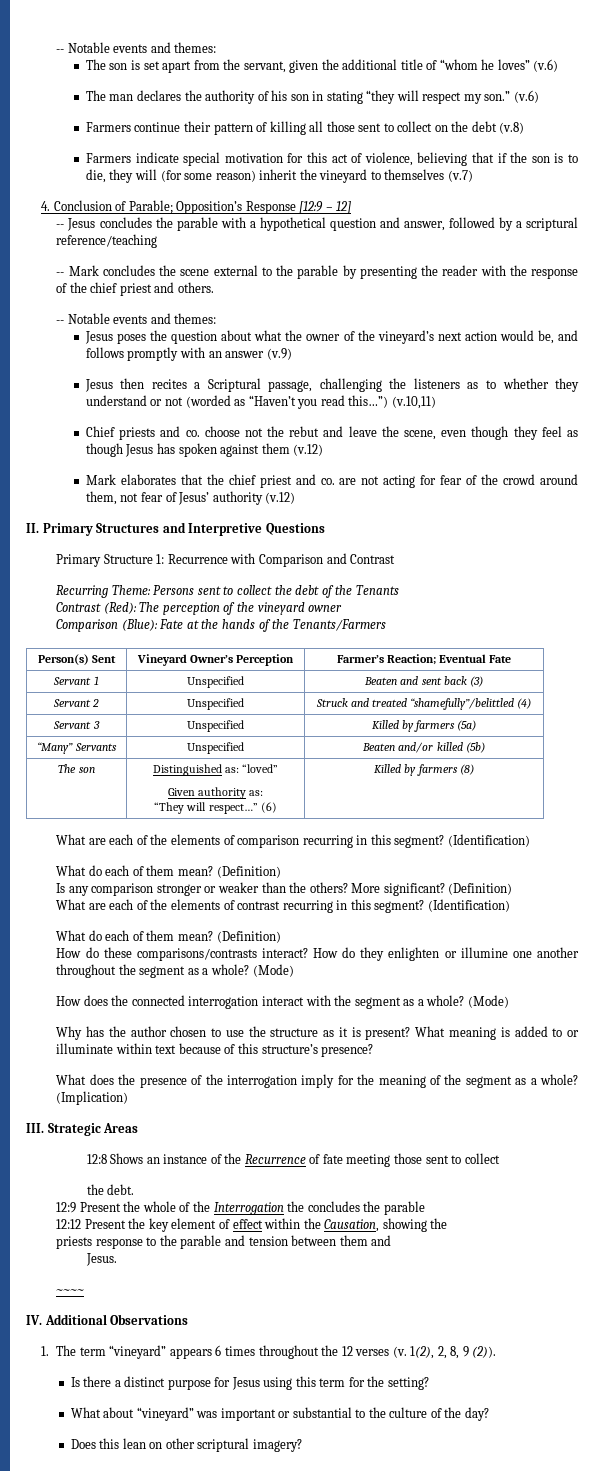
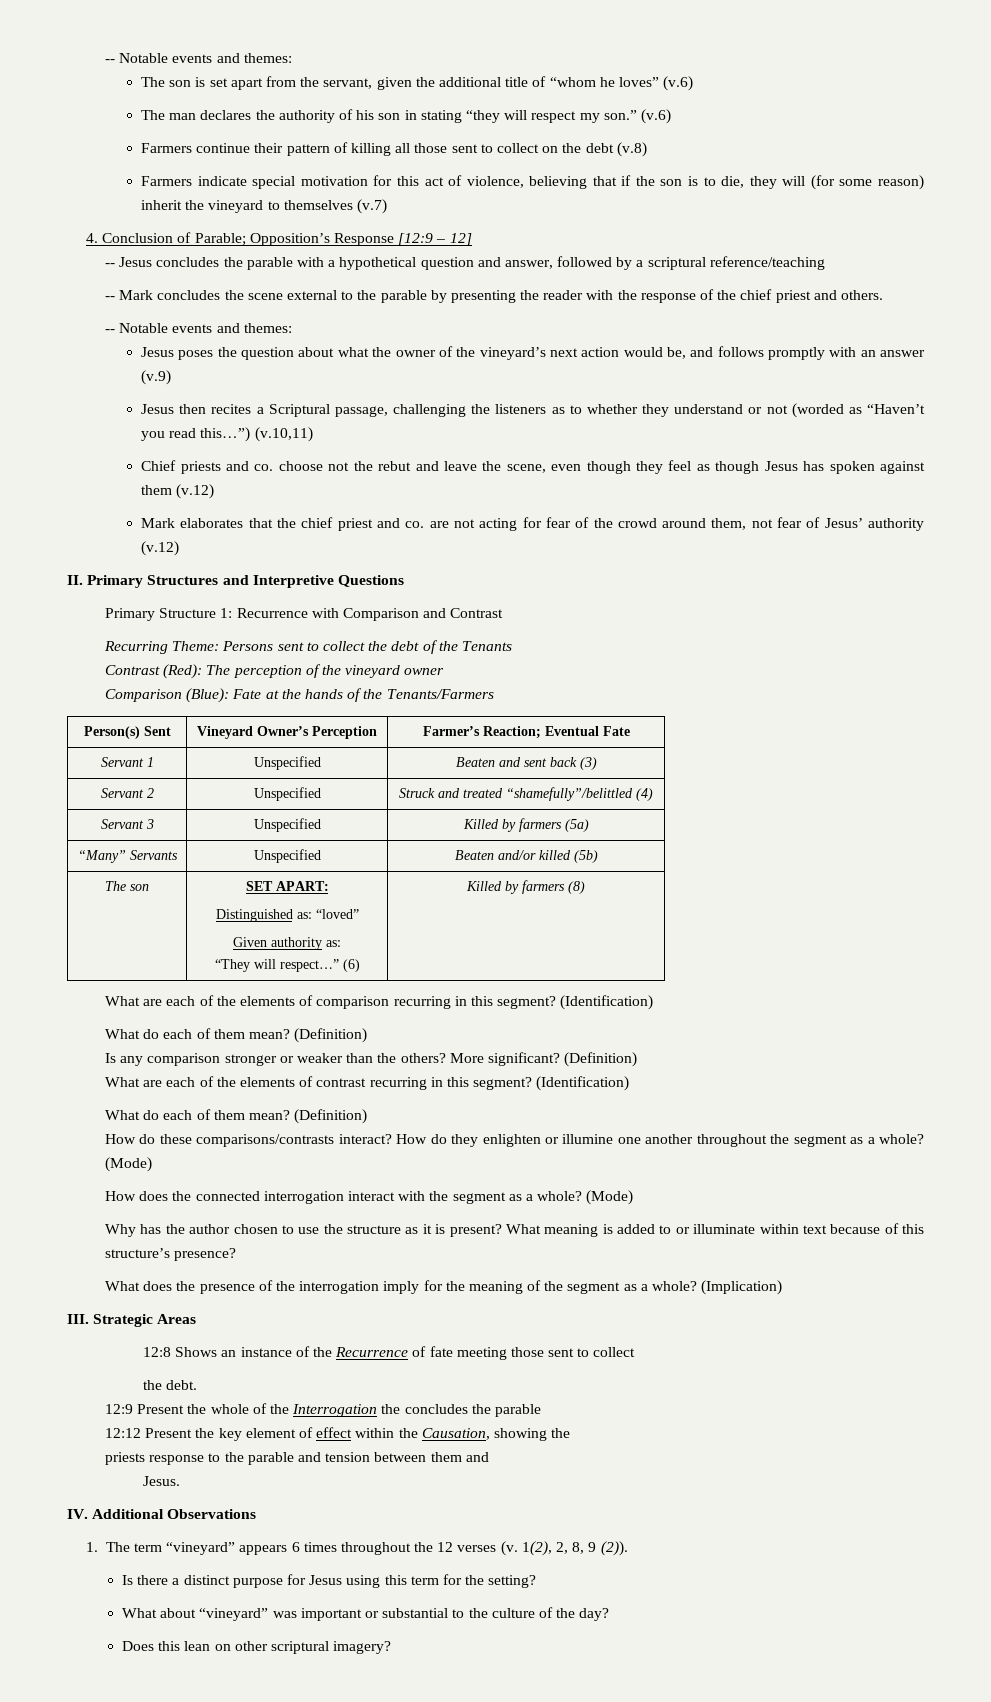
(95, 770) none -> [245,881,329,891] SET APART: //
[56,1289,85,1294] // ~~~~ -> (181, 1481) none

